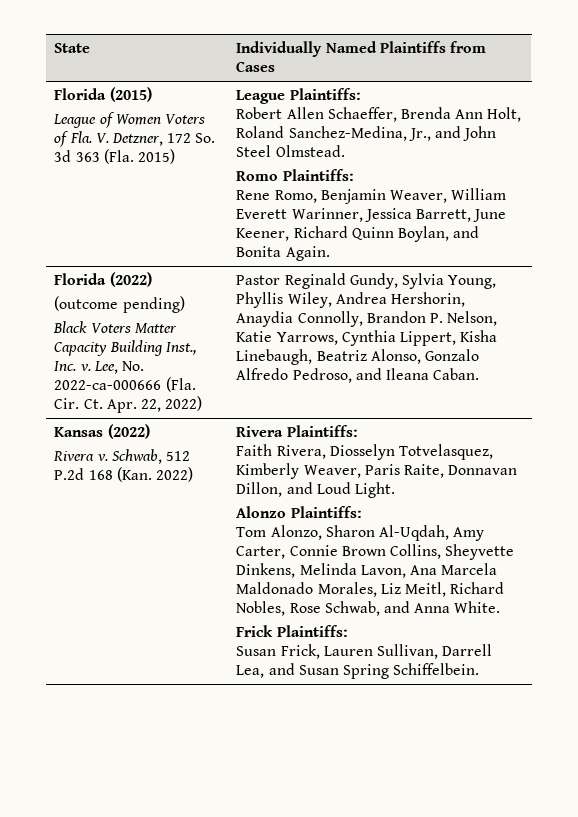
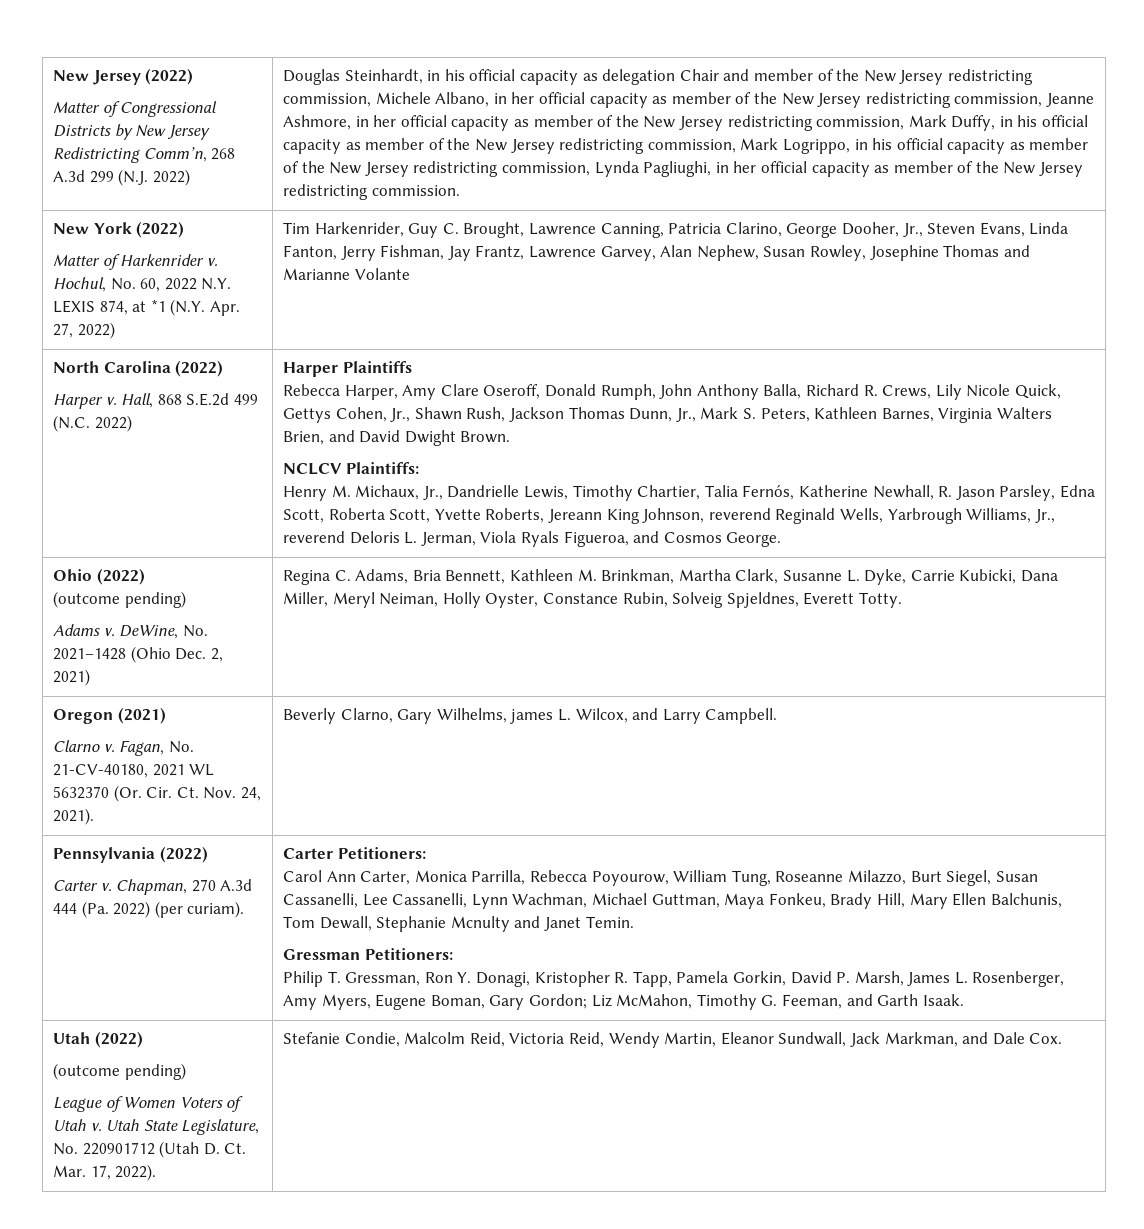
[54,43,91,53] [236,41,486,57] [236,61,276,72] [54,87,152,102] State | Individually Named Plaintiffs from Cases // Florida (2015) -> [53,68,194,85] [53,101,218,117] [53,124,210,140] [53,147,236,163] [53,169,190,186] [283,69,1033,85] [283,92,1094,108] [283,115,1089,131] [283,138,1089,154] [283,161,1084,177] [283,184,460,200] [53,221,185,238] [53,254,218,270] [53,277,232,292] [53,299,240,316] [53,322,115,339] [283,222,1069,238] [283,245,1030,261] [283,268,410,280] [53,360,224,377] [53,393,258,409] [53,415,132,432] [283,361,412,377] [283,384,1061,400] [283,407,1052,423] [283,430,511,446] [283,462,419,475] [283,485,1095,501] [283,508,1055,524] [283,531,782,547] [53,568,145,585] [53,591,186,608] [53,624,208,639] [53,646,223,663] [53,669,91,686] [283,569,1058,585] [283,592,902,608] [53,707,166,724] [53,740,194,756] [53,764,215,778] [53,785,261,802] [53,808,95,825] [283,708,778,724] [53,846,208,863] [53,879,253,895] [53,901,245,918] [283,847,426,859] [283,870,1038,886] [283,893,1062,909] [283,916,634,932] [283,948,453,960] [283,971,1065,987] [283,994,964,1010] [53,1031,143,1048] [53,1063,186,1080] New Jersey (2022) // Matter of Congressional Districts by New Jersey Redistricting Comm’n, 268 A.3d 299 (N.J. 2022) | Douglas Steinhardt, in his official capacity as delegation Chair and member of the New Jersey redistricting commission, Michele Albano, in her official capacity as member of the New Jersey redistricting commission, Jeanne Ashmore, in her official capacity as member of the New Jersey redistricting commission, Mark Duffy, in his official capacity as member of the New Jersey redistricting commission, Mark Logrippo, in his official capacity as member of the New Jersey redistricting commission, Lynda Pagliughi, in her official capacity as member of the New Jersey redistricting commission. // New York (2022) // Matter of Harkenrider v. Hochul, No. 60, 2022 N.Y. LEXIS 874, at *1 (N.Y. Apr. 27, 2022) | Tim Harkenrider, Guy C. Brought, Lawrence Canning, Patricia Clarino, George Dooher, Jr., Steven Evans, Linda Fanton, Jerry Fishman, Jay Frantz, Lawrence Garvey, Alan Nephew, Susan Rowley, Josephine Thomas and Marianne Volante // North Carolina (2022) // Harper v. Hall, 868 S.E.2d 499 (N.C. 2022) | Harper Plaintiffs // Rebecca Harper, Amy Clare Oseroff, Donald Rumph, John Anthony Balla, Richard R. Crews, Lily Nicole Quick, Gettys Cohen, Jr., Shawn Rush, Jackson Thomas Dunn, Jr., Mark S. Peters, Kathleen Barnes, Virginia Walters Brien, and David Dwight Brown. // NCLCV Plaintiffs: // Henry M. Michaux, Jr., Dandrielle Lewis, Timothy Chartier, Talia Fernós, Katherine Newhall, R. Jason Parsley, Edna Scott, Roberta Scott, Yvette Roberts, Jereann King Johnson, reverend Reginald Wells, Yarbrough Williams, Jr., reverend Deloris L. Jerman, Viola Ryals Figueroa, and Cosmos George. // Ohio (2022) // (outcome pending) // Adams v. DeWine, No. 2021–1428 (Ohio Dec. 2, 2021) | Regina C. Adams, Bria Bennett, Kathleen M. Brinkman, Martha Clark, Susanne L. Dyke, Carrie Kubicki, Dana Miller, Meryl Neiman, Holly Oyster, Constance Rubin, Solveig Spjeldnes, Everett Totty. // Oregon (2021) // Clarno v. Fagan, No. 21-CV-40180, 2021 WL 5632370 (Or. Cir. Ct. Nov. 24, 2021). | Beverly Clarno, Gary Wilhelms, james L. Wilcox, and Larry Campbell. // Pennsylvania (2022) // Carter v. Chapman, 270 A.3d 444 (Pa. 2022) (per curiam). | Carter Petitioners: // Carol Ann Carter, Monica Parrilla, Rebecca Poyourow, William Tung, Roseanne Milazzo, Burt Siegel, Susan Cassanelli, Lee Cassanelli, Lynn Wachman, Michael Guttman, Maya Fonkeu, Brady Hill, Mary Ellen Balchunis, Tom Dewall, Stephanie Mcnulty and Janet Temin. // Gressman Petitioners: // Philip T. Gressman, Ron Y. Donagi, Kristopher R. Tapp, Pamela Gorkin, David P. Marsh, James L. Rosenberger, Amy Myers, Eugene Boman, Gary Gordon; Liz McMahon, Timothy G. Feeman, and Garth Isaak. // Utah (2022) // (outcome pending)
[69,131,216,146] [54,149,175,164] [236,88,361,104] [236,107,522,122] [236,126,497,141] [236,145,345,157] [236,169,354,181] [236,188,507,204] [236,208,507,222] [236,226,480,242] [236,246,330,261] [54,272,152,287] [54,296,185,313] [53,321,177,333] [54,340,196,356] [54,361,144,374] [54,377,196,392] [54,396,203,413] [236,273,497,289] [236,292,465,308] [236,311,498,327] [236,330,498,346] [236,349,479,365] [236,368,480,383] [54,424,150,439] [53,449,190,464] [54,467,193,482] [236,425,358,437] [236,444,493,460] [236,463,518,479] [236,482,395,498] [236,506,362,518] [236,525,485,541] [236,544,515,560] [236,563,498,578] [236,582,505,597] [236,601,501,616] [236,625,348,637] [236,644,493,659] [236,663,480,679] Fla. V. Detzner, 172 So. 3d 363 (Fla. 2015) | League Plaintiffs: // Robert Allen Schaeffer, Brenda Ann Holt, Roland Sanchez-Medina, Jr., and John Steel Olmstead. // Romo Plaintiffs: // Rene Romo, Benjamin Weaver, William Everett Warinner, Jessica Barrett, June Keener, Richard Quinn Boylan, and Bonita Again. // Florida (2022) // (outcome pending) // Black Voters Matter Capacity Building Inst., Inc. v. Lee, No. 2022-ca-000666 (Fla. Cir. Ct. Apr. 22, 2022) | Pastor Reginald Gundy, Sylvia Young, Phyllis Wiley, Andrea Hershorin, Anaydia Connolly, Brandon P. Nelson, Katie Yarrows, Cynthia Lippert, Kisha Linebaugh, Beatriz Alonso, Gonzalo Alfredo Pedroso, and Ileana Caban. // Kansas (2022) // Rivera v. Schwab, 512 P.2d 168 (Kan. 2022) | Rivera Plaintiffs: // Faith Rivera, Diosselyn Totvelasquez, Kimberly Weaver, Paris Raite, Donnavan Dillon, and Loud Light. // Alonzo Plaintiffs: // Tom Alonzo, Sharon Al-Uqdah, Amy Carter, Connie Brown Collins, Sheyvette Dinkens, Melinda Lavon, Ana Marcela Maldonado Morales, Liz Meitl, Richard Nobles, Rose Schwab, and Anna White. // Frick Plaintiffs: // Susan Frick, Lauren Sullivan, Darrell Lea, and Susan Spring Schiffelbein. -> [53,1119,260,1135] [53,1141,247,1158] [53,1164,157,1181] [283,1032,1063,1048] Utah v. Utah State Legislature, No. 220901712 (Utah D. Ct. Mar. 17, 2022). | Stefanie Condie, Malcolm Reid, Victoria Reid, Wendy Martin, Eleanor Sundwall, Jack Markman, and Dale Cox.

